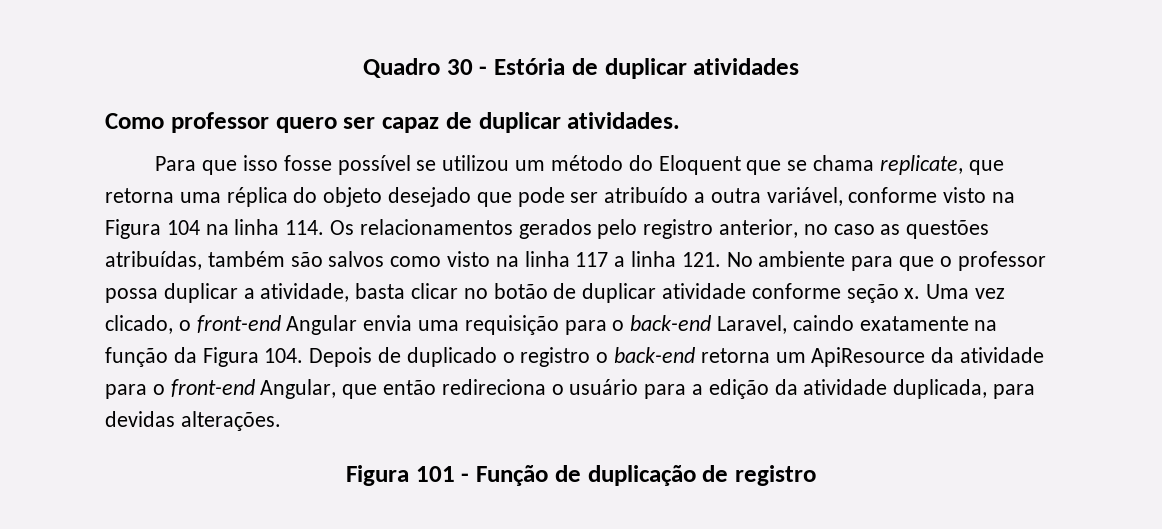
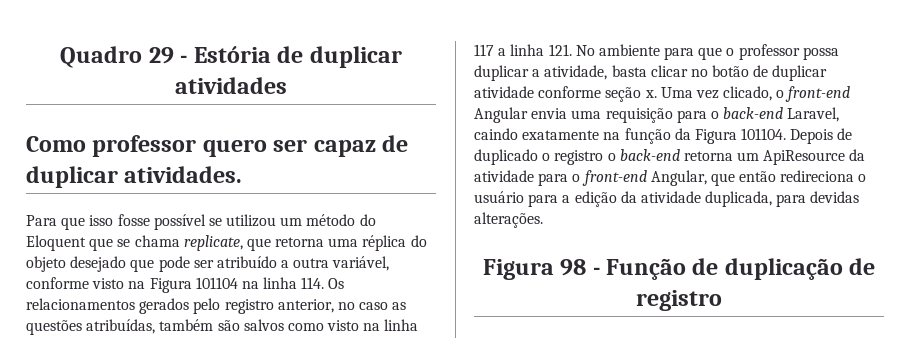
[446,59,473,75] 30 -> [148,47,174,64] 29
[166,220,200,235] 104 -> [195,277,238,289] 101104
[264,348,304,363] 104. -> [741,128,787,140] 101104.
[415,466,455,482] 101 -> [560,259,587,276] 98

